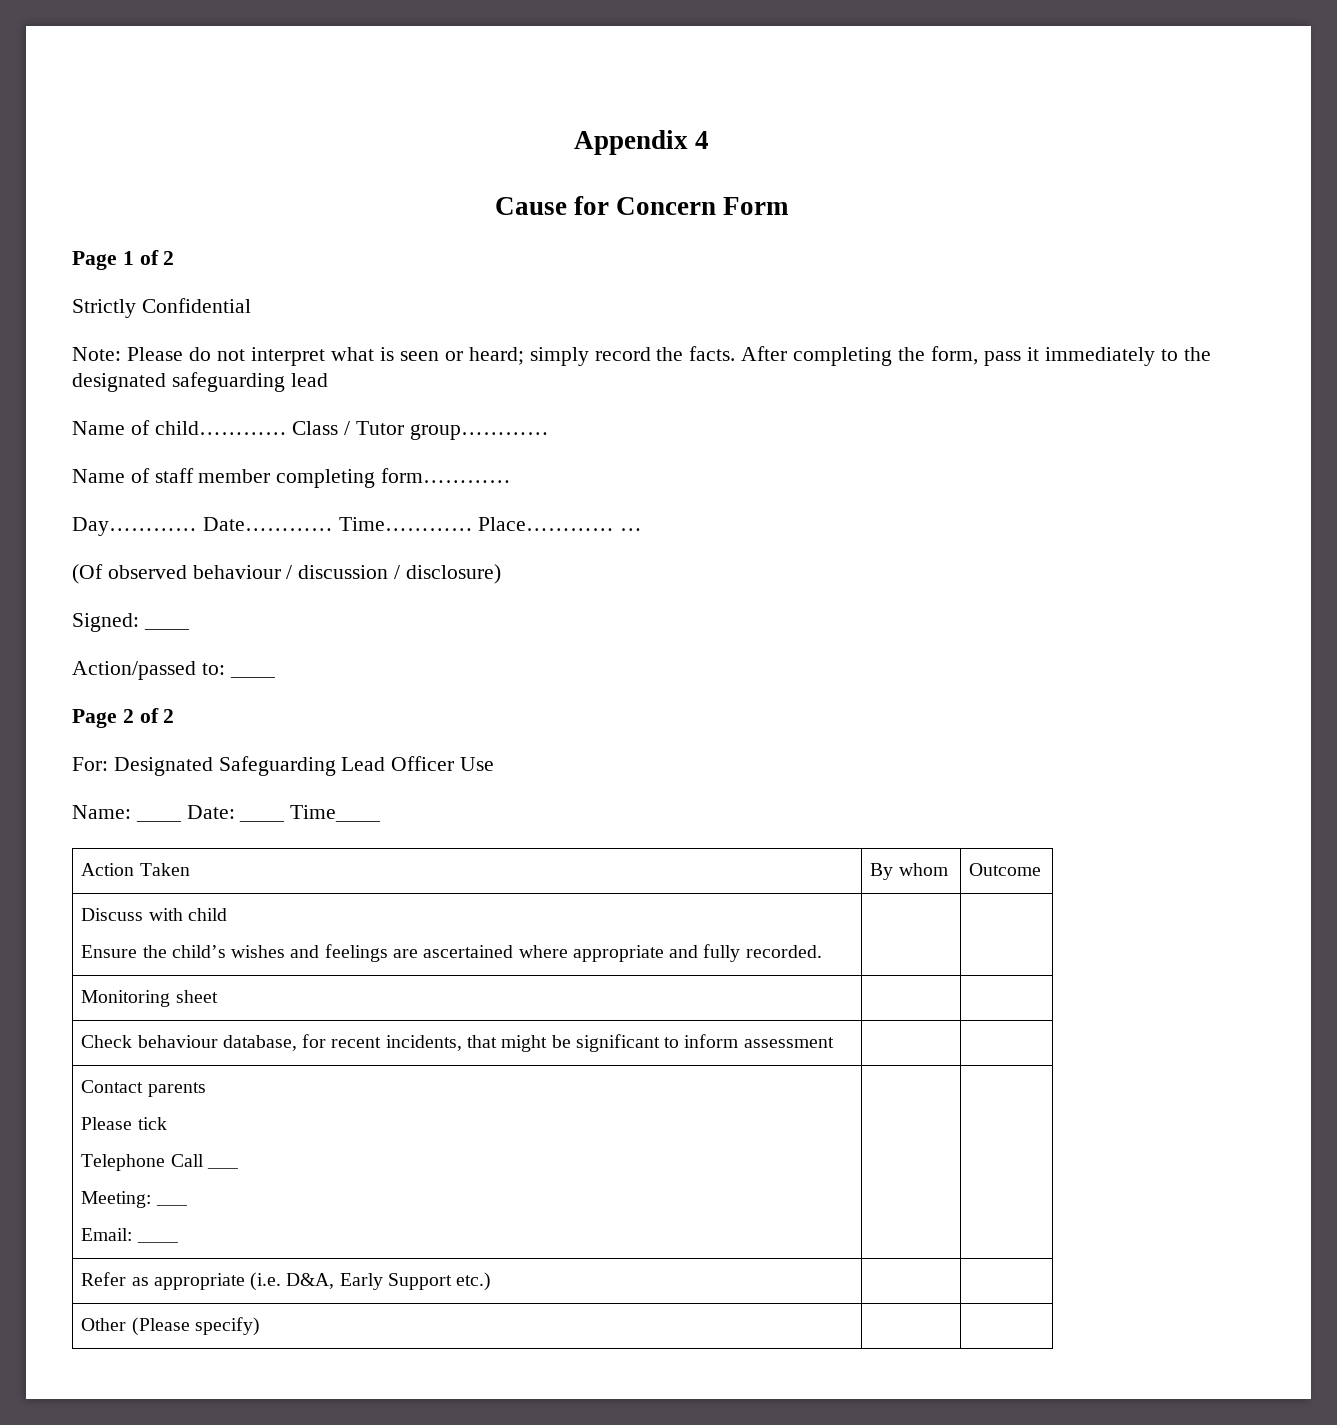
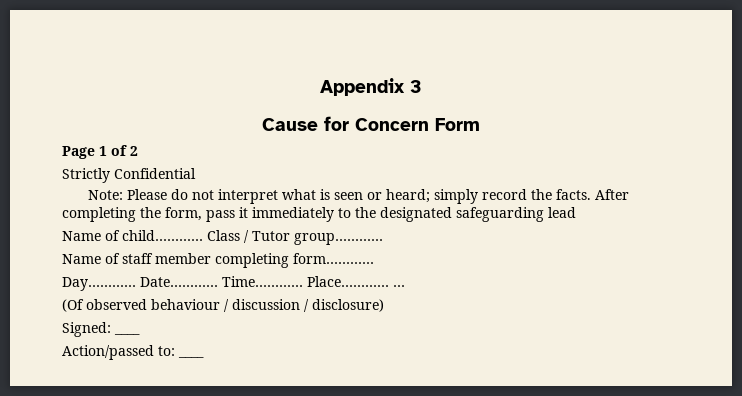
[695,131,710,149] 4 -> [410,80,422,93] 3
[72,708,175,728] [72,756,495,776] [72,805,131,819] [135,819,181,822] [186,805,235,819] [239,805,381,822] [81,863,190,876] [870,863,948,880] [969,863,1042,876] [81,908,227,921] [81,944,822,962] [81,990,218,1007] [81,1034,834,1052] [81,1080,206,1097] [81,1117,167,1130] [81,1154,204,1171] [206,1167,238,1169] [81,1191,187,1208] [81,1228,133,1241] [136,1241,178,1243] [81,1272,492,1291] [81,1317,260,1336] // Page 2 of 2 // For: Designated Safeguarding Lead Officer Use // Name: ____ Date: ____ Time____ // Action Taken | By whom | Outcome // Discuss with child // Ensure the child’s wishes and feelings are ascertained where appropriate and fully recorded. | | // Monitoring sheet | | // Check behaviour database, for recent incidents, that might be significant to inform assessment | | // Contact parents // Please tick // Telephone Call ___ // Meeting: ___ // Email: ____ | | // Refer as appropriate (i.e. D&A, Early Support etc.) | | // Other (Please specify) | | -> (204, 357) none

